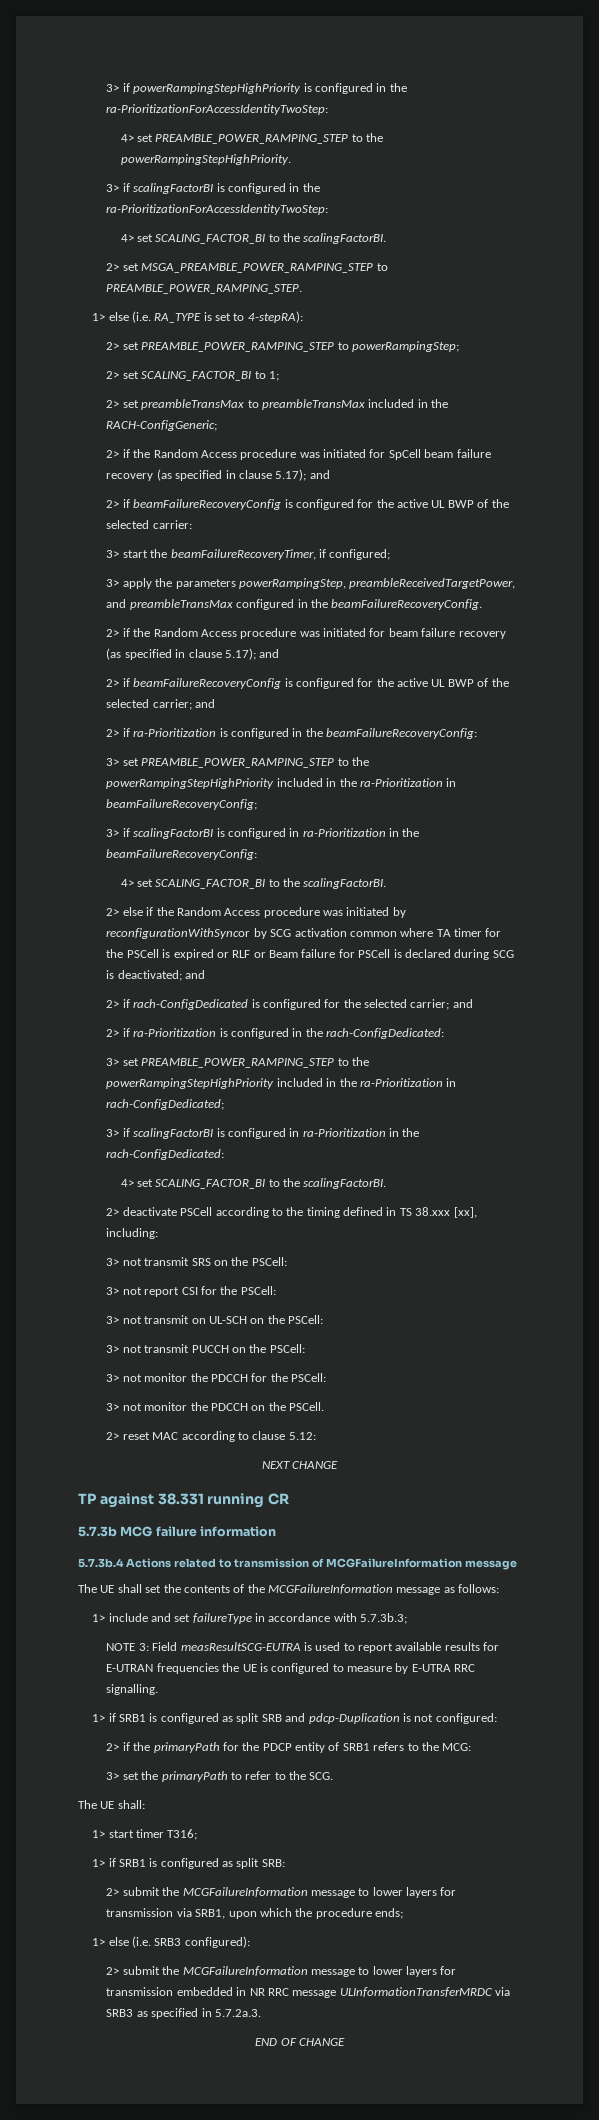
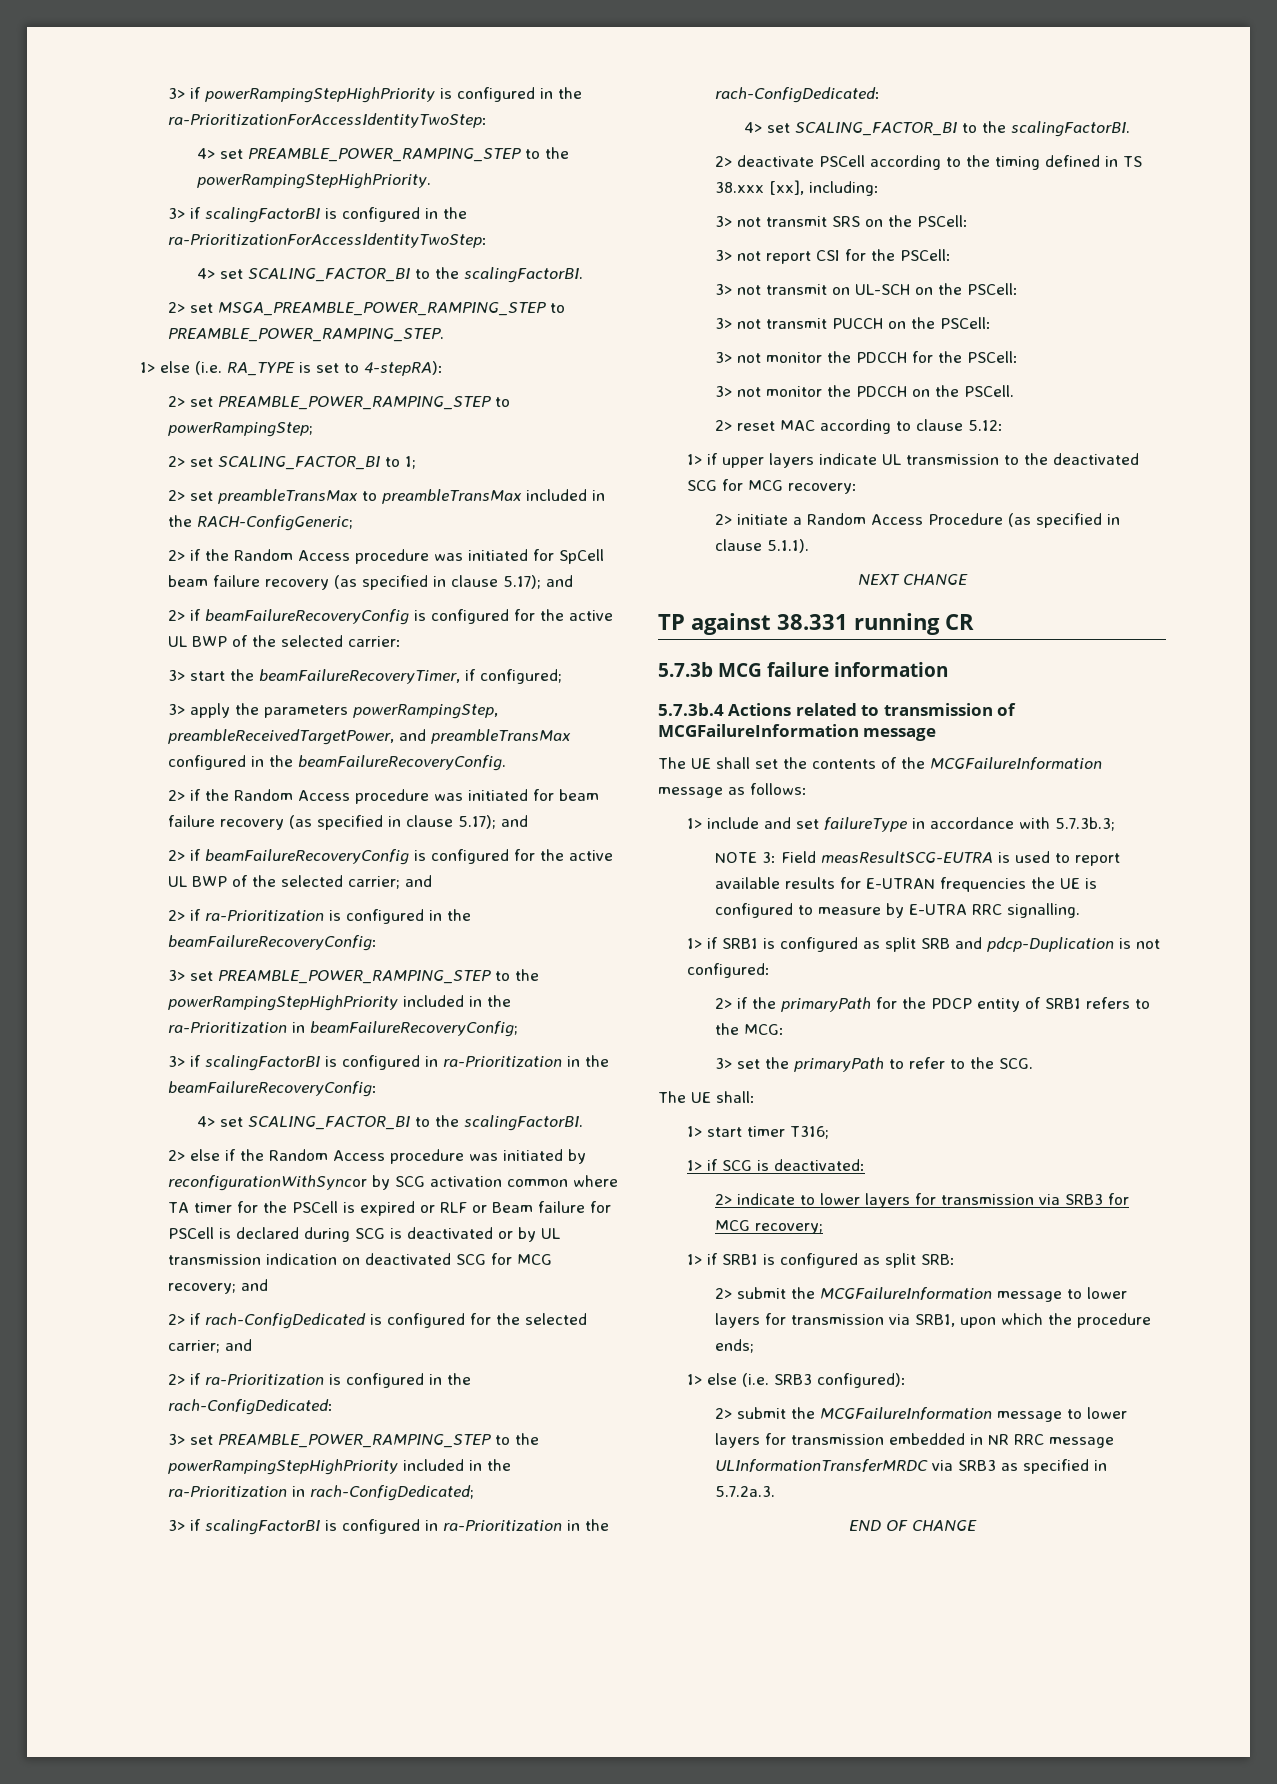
[117,970,182,981] deactivated; -> [407,1227,561,1242] [168,1253,553,1265] [168,1283,237,1294] deactivated or by UL transmission indication on deactivated SCG for MCG recovery;
(316, 1436) none -> [686,453,1139,468] [686,479,857,494] [715,513,1121,528] [715,539,810,553] // 1> if upper layers indicate UL transmission to the deactivated SCG for MCG recovery: // 2> initiate a Random Access Procedure (as specified in clause 5.1.1).
(198, 1834) none -> [686,1159,865,1171] [715,1193,1130,1208] [715,1220,824,1234] // 1> if SCG is deactivated: // 2> indicate to lower layers for transmission via SRB3 for MCG recovery;

